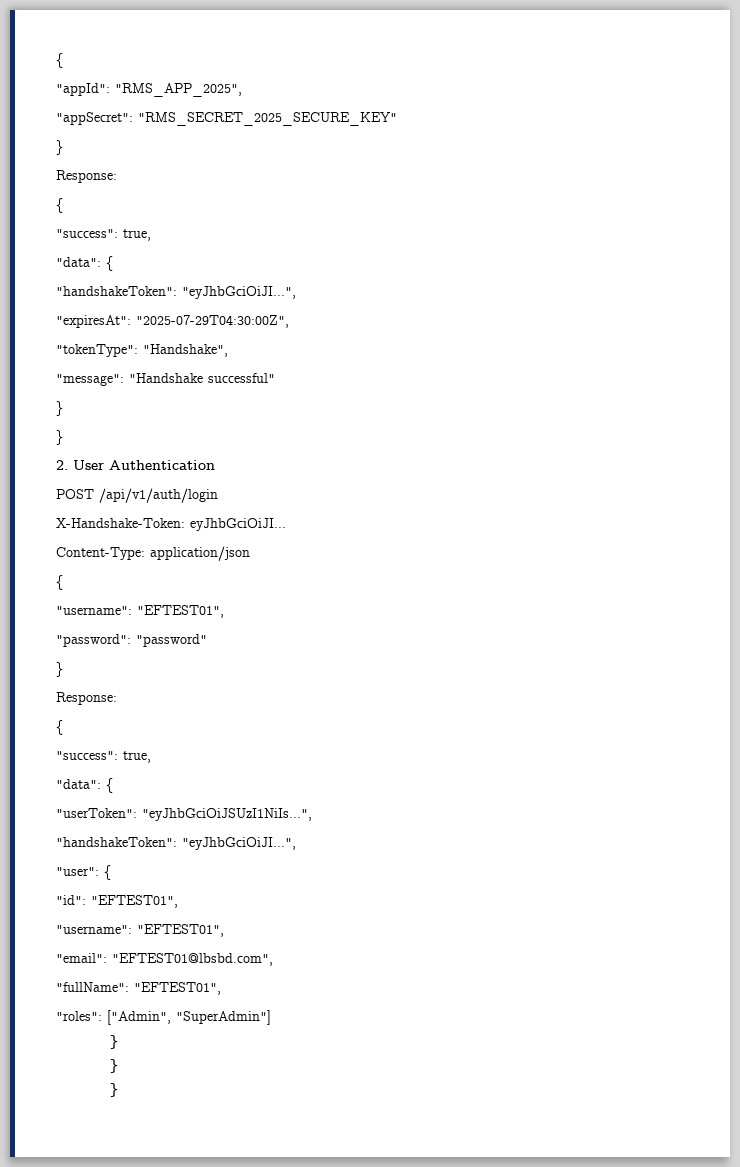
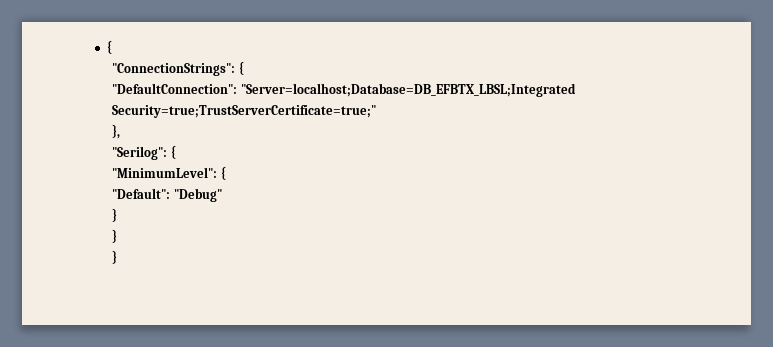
[56,53,63,68] [56,83,242,97] [56,112,397,126] [56,140,63,155] [56,170,117,183] [56,198,63,213] [56,229,151,241] [56,256,113,271] [56,286,296,299] [56,315,289,328] [56,344,228,357] [56,373,275,386] [56,401,63,416] [56,430,63,445] [56,460,215,470] [56,488,218,503] [56,518,286,531] [56,546,250,561] [56,575,63,590] [56,605,224,618] [56,634,207,647] [56,662,63,677] [56,692,117,705] [56,720,63,735] [56,751,151,763] [56,778,113,793] [56,808,312,821] [56,837,296,850] [56,865,111,880] [56,895,178,908] [56,924,224,937] [56,953,273,966] [56,982,221,995] [56,1010,271,1025] { // "appId": "RMS_APP_2025", // "appSecret": "RMS_SECRET_2025_SECURE_KEY" // } // Response: // { // "success": true, // "data": { // "handshakeToken": "eyJhbGciOiJI...", // "expiresAt": "2025-07-29T04:30:00Z", // "tokenType": "Handshake", // "message": "Handshake successful" // } // } // 2. User Authentication // POST /api/v1/auth/login // X-Handshake-Token: eyJhbGciOiJI... // Content-Type: application/json // { // "username": "EFTEST01", // "password": "password" // } // Response: // { // "success": true, // "data": { // "userToken": "eyJhbGciOiJSUzI1NiIs...", // "handshakeToken": "eyJhbGciOiJI...", // "user": { // "id": "EFTEST01", // "username": "EFTEST01", // "email": "EFTEST01@lbsbd.com", // "fullName": "EFTEST01", // "roles": ["Admin", "SuperAdmin"] -> [106,40,112,54] [112,61,244,76] [112,83,576,97] [112,105,377,118] [112,124,121,139] [112,145,176,160] [112,166,226,180] [112,188,222,202] { // "ConnectionStrings": { // "DefaultConnection": "Server=localhost;Database=DB_EFBTX_LBSL;Integrated Security=true;TrustServerCertificate=true;" // }, // "Serilog": { // "MinimumLevel": { // "Default": "Debug"

